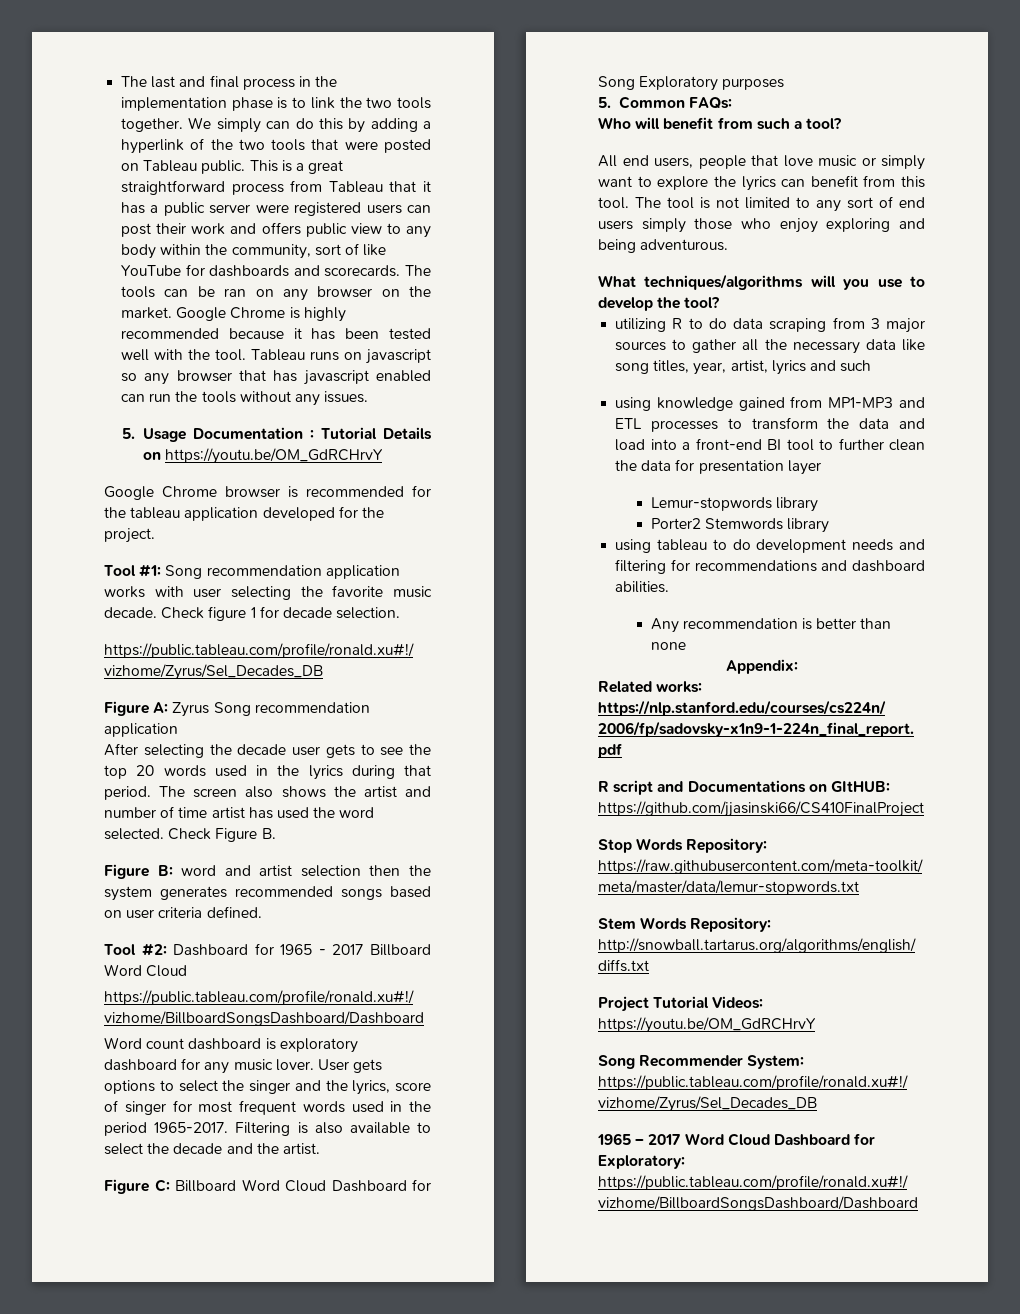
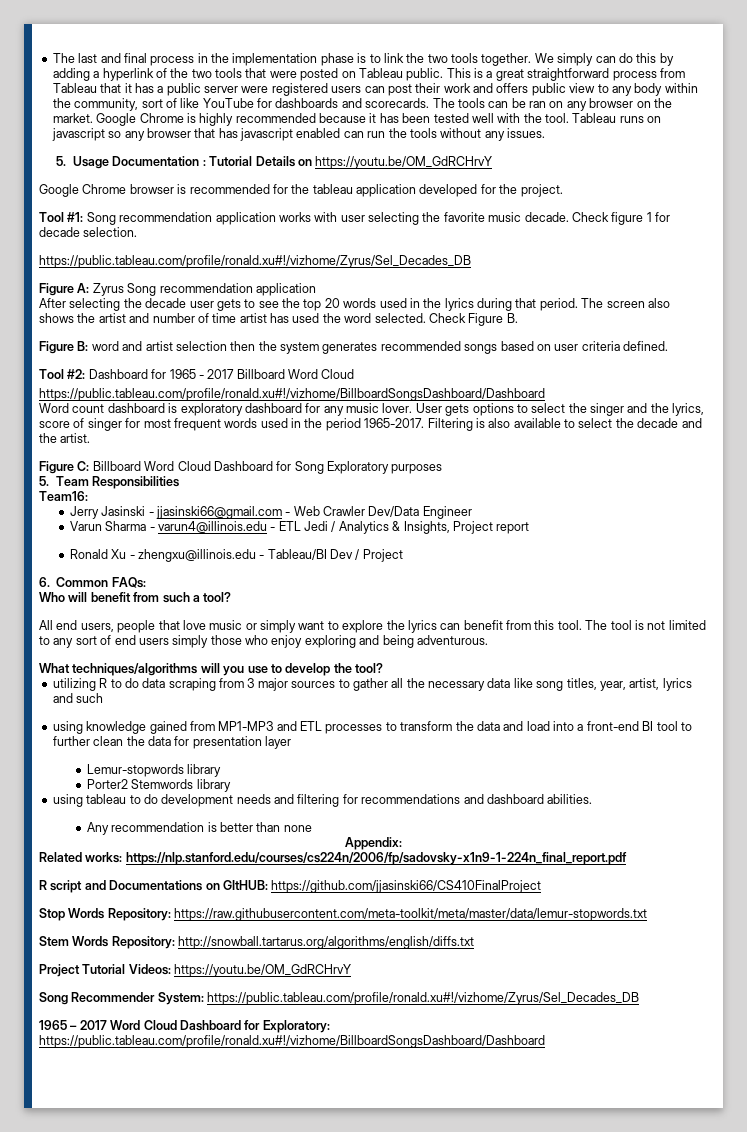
(611, 102) none -> [56,476,180,489] [39,491,88,501] [69,506,472,519] [69,521,530,534] [69,549,403,562] [39,577,50,587] Team Responsibilities // Team16: // Jerry Jasinski - jjasinski66@gmail.com - Web Crawler Dev/Data Engineer // Varun Sharma - varun4@illinois.edu - ETL Jedi / Analytics & Insights, Project report // Ronald Xu - zhengxu@illinois.edu - Tableau/BI Dev / Project // 6.

